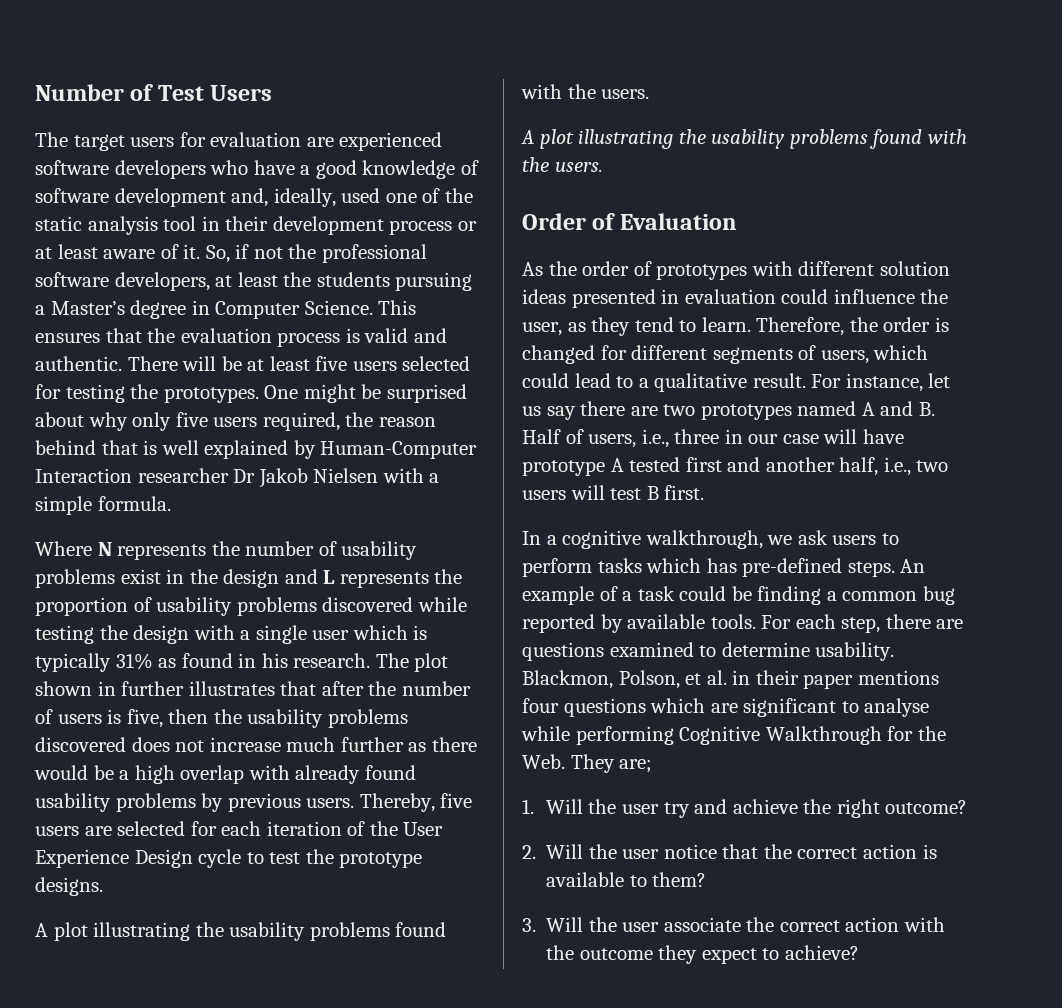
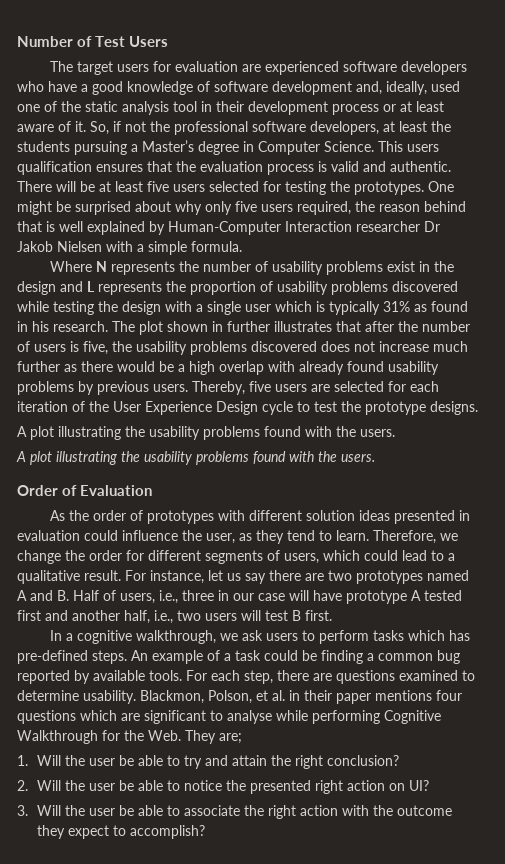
(417, 307) none -> [407,144,439,152] [17,161,92,175] users qualification
[168,709,209,724] then -> (108, 348) none
[849,317,949,332] [522,345,595,364] the order is changed -> [440,533,458,541] [17,550,122,564] we change the order
(659, 809) none -> [118,755,180,766] be able to
[732,799,968,818] achieve the right outcome? -> [231,755,399,769] attain the right conclusion?
[663,844,937,859] [546,872,707,887] notice that the correct action is available to them? -> [118,780,429,794] be able to notice the presented right action on UI?
(660, 927) none -> [118,805,180,816] be able to
[779,920,840,932] correct -> [267,805,296,819] right
[784,945,859,960] achieve? -> [129,825,205,839] accomplish?

